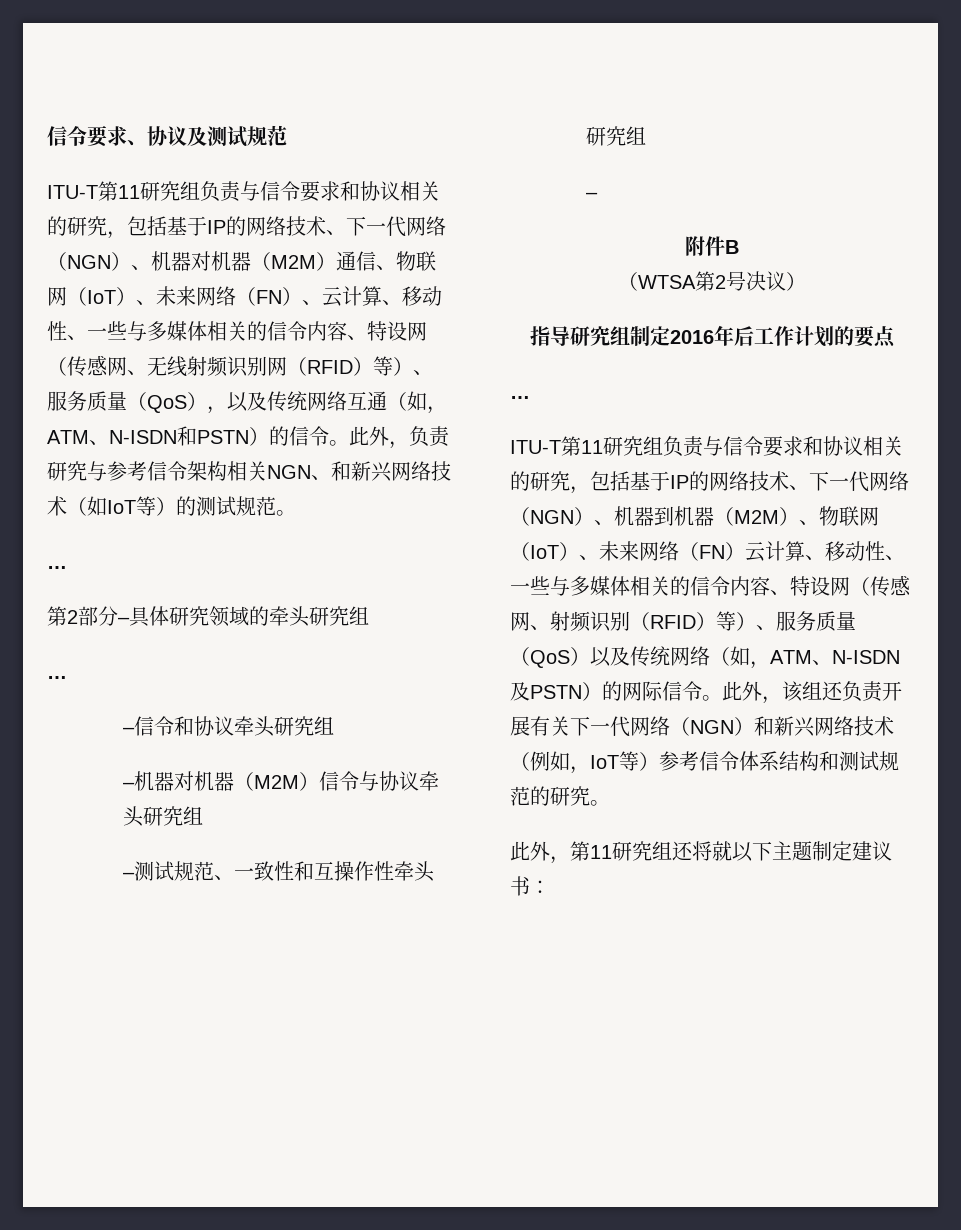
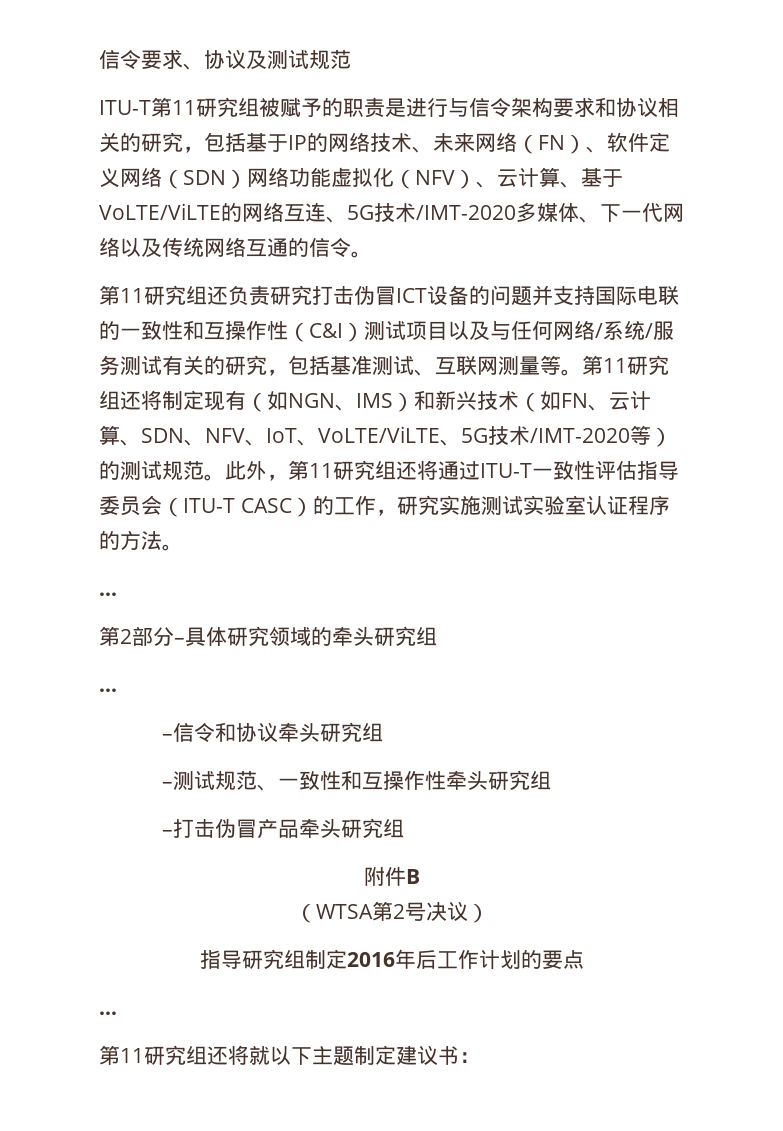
[200,181,300,202] 负责与信令 -> [258,97,553,118] 被赋予的职责是进行与信令架构
[346,216,446,237] [47,251,436,271] [47,287,156,306] 下一代网络（NGN）、机器对机器（M2M）通信、物联网（IoT）、 -> (433, 149) none
[322,286,442,307] [47,321,427,341] [47,355,433,377] [47,391,447,414] [47,426,450,449] [47,461,451,482] [47,496,276,516] 云计算、移动性、一些与多媒体相关的信令内容、特设网（传感网、无线射频识别网（RFID）等）、服务质量（QoS），以及传统网络互通（如，ATM、N-ISDN和PSTN）的信令。此外，负责研究与参考信令架构相关NGN、和新兴网络技术（如IoT等）的测试规范 -> [607,132,670,152] [99,167,623,189] [99,202,684,223] [99,237,372,258] [99,285,679,306] [99,320,674,342] [99,355,669,376] [99,390,651,412] [99,425,672,447] [99,460,679,481] [99,495,670,517] [99,530,162,550] 软件定义网络（SDN）网络功能虚拟化（NFV）、云计算、基于VoLTE/ViLTE的网络互连、5G技术/IMT-2020多媒体、下一代网络以及传统网络互通的信令。 // 第11研究组还负责研究打击伪冒ICT设备的问题并支持国际电联的一致性和互操作性（C&I）测试项目以及与任何网络/系统/服务测试有关的研究，包括基准测试、互联网测量等。第11研究组还将制定现有（如NGN、IMS）和新兴技术（如FN、云计算、SDN、NFV、IoT、VoLTE/ViLTE、5G技术/IMT-2020等）的测试规范。此外，第11研究组还将通过ITU-T一致性评估指导委员会（ITU-T CASC）的工作，研究实施测试实验室认证程序的方法
[123,771,440,791] [123,806,204,827] // –机器对机器（M2M）信令与协议牵头研究组 -> (384, 732) none
(599, 195) none -> [173,818,405,839] 打击伪冒产品牵头研究组
[510,436,903,457] [510,471,909,494] [510,506,879,526] [510,541,905,562] [510,575,911,596] [510,611,856,632] [510,646,900,669] [510,681,902,704] [510,716,894,737] [510,751,899,774] [510,786,610,806] [510,841,570,864] ITU-T第11研究组负责与信令要求和协议相关的研究，包括基于IP的网络技术、下一代网络（NGN）、机器到机器（M2M）、物联网（IoT）、未来网络（FN）云计算、移动性、一些与多媒体相关的信令内容、特设网（传感网、射频识别（RFID）等）、服务质量（QoS）以及传统网络（如，ATM、N-ISDN及PSTN）的网际信令。此外，该组还负责开展有关下一代网络（NGN）和新兴网络技术（例如，IoT等）参考信令体系结构和测试规范的研究。 // 此外， -> (117, 1013) none

